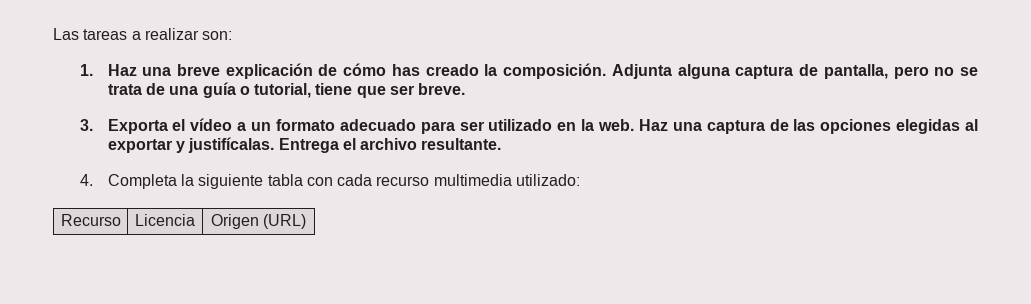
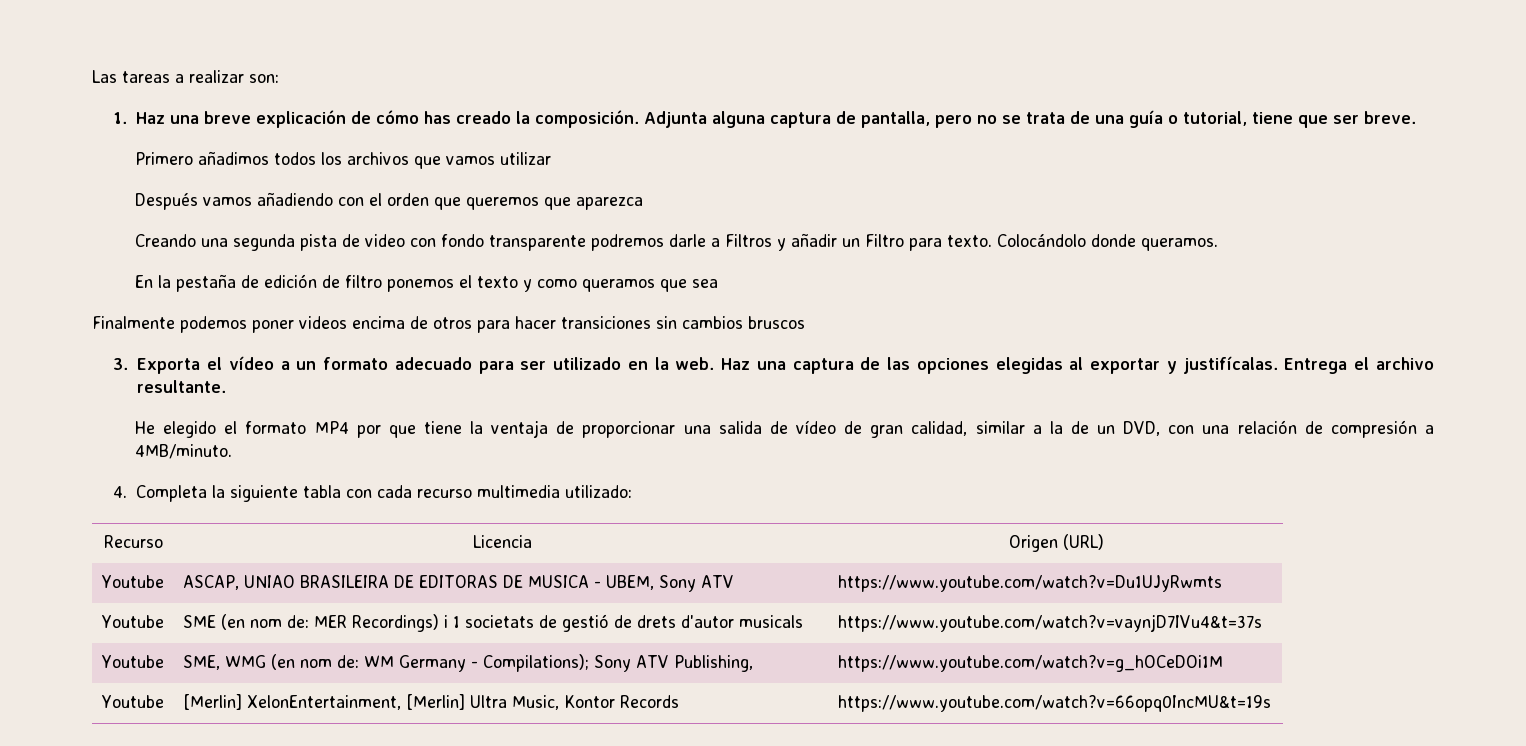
(466, 89) none -> [134,151,551,169] [134,192,643,210] [134,233,1218,251] [134,274,718,292] [92,316,805,333] // Primero añadimos todos los archivos que vamos utilizar // Después vamos añadiendo con el orden que queremos que aparezca // Creando una segunda pista de video con fondo transparente podremos darle a Filtros y añadir un Filtro para texto. Colocándolo donde queramos. // En la pestaña de edición de filtro ponemos el texto y como queramos que sea // Finalmente podemos poner videos encima de otros para hacer transiciones sin cambios bruscos
(502, 144) none -> [134,420,1434,438] [134,444,232,459] // He elegido el formato MP4 por que tiene la ventaja de proporcionar una salida de vídeo de gran calidad, similar a la de un DVD, con una relación de compresión a 4MB/minuto.
(307, 221) none -> [101,575,165,588] [183,575,735,592] [838,575,1223,592] [101,615,165,628] [183,614,804,632] [838,614,1263,632] [101,655,165,668] [183,654,754,672] [838,655,1224,672] [101,695,165,708] [183,694,680,710] [838,695,1272,712] // Youtube | ASCAP, UNIAO BRASILEIRA DE EDITORAS DE MUSICA - UBEM, Sony ATV | https://www.youtube.com/watch?v=Du1UJyRwmts // Youtube | SME (en nom de: MER Recordings) i 1 societats de gestió de drets d'autor musicals | https://www.youtube.com/watch?v=vaynjD7IVu4&t=37s // Youtube | SME, WMG (en nom de: WM Germany - Compilations); Sony ATV Publishing, | https://www.youtube.com/watch?v=g_hOCeDOi1M // Youtube | [Merlin] XelonEntertainment, [Merlin] Ultra Music, Kontor Records | https://www.youtube.com/watch?v=66opq0IncMU&t=19s

